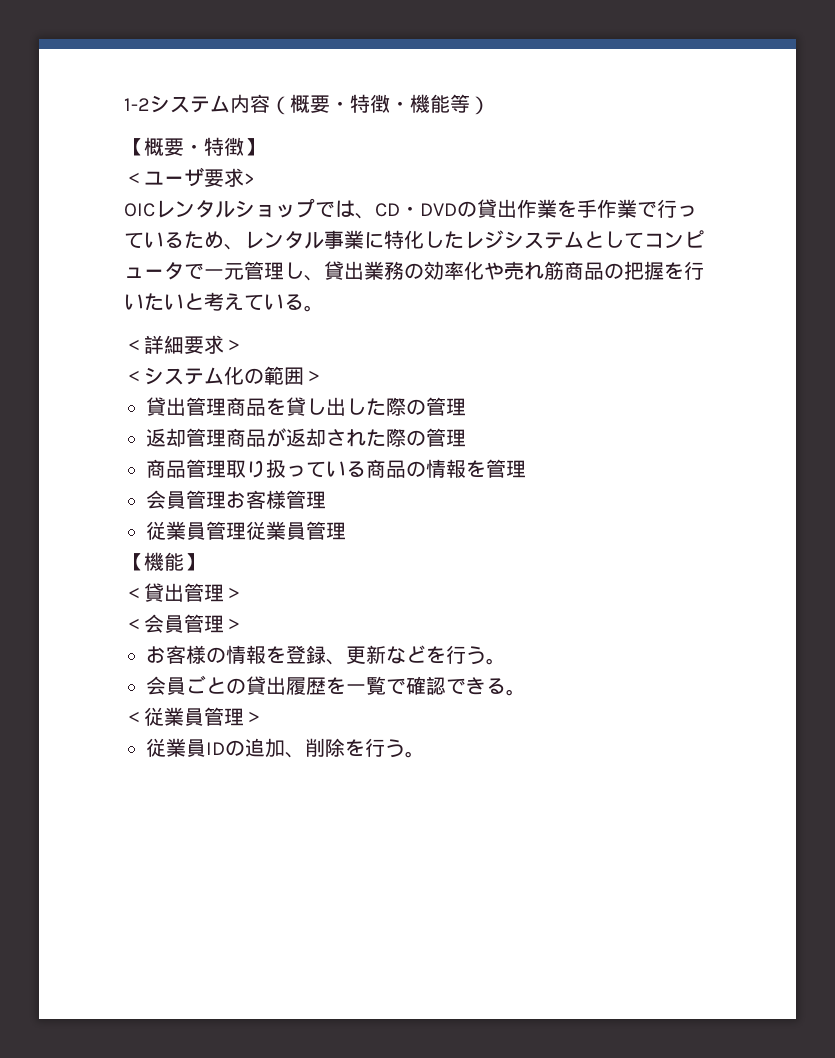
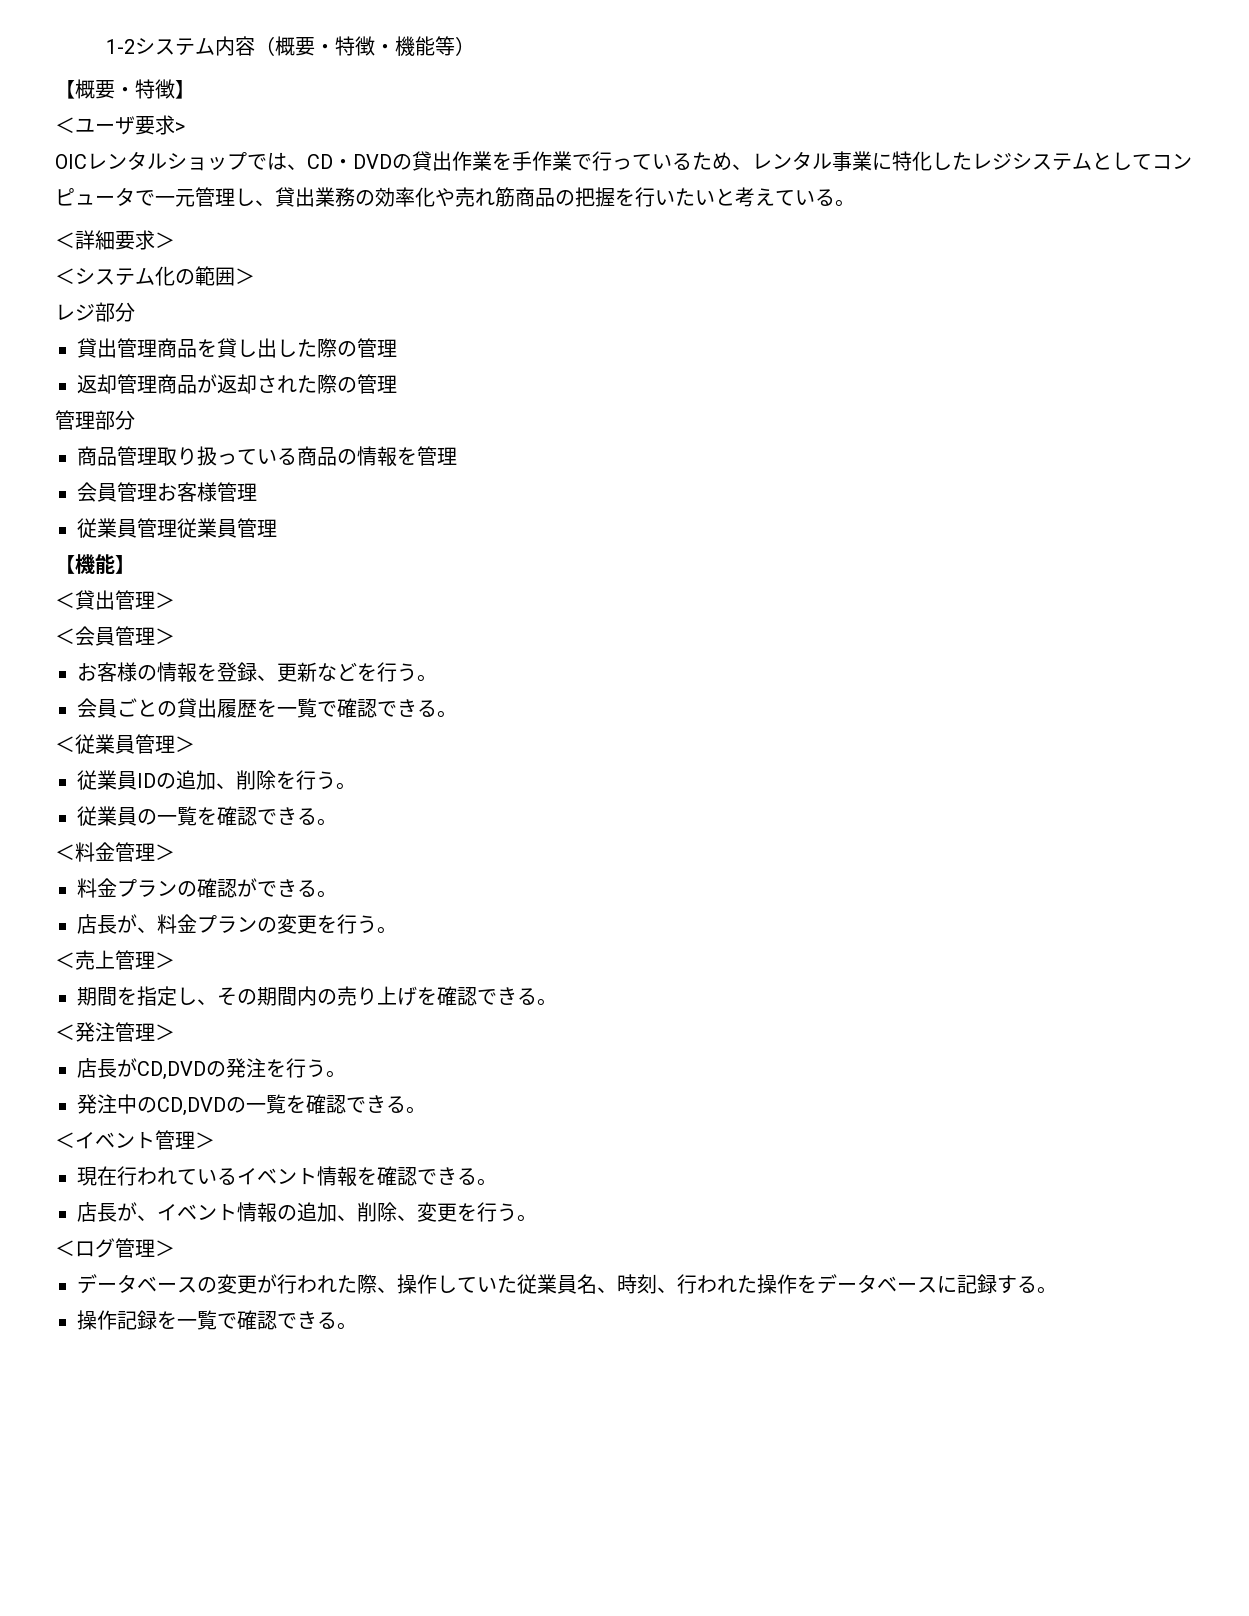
(324, 376) none -> [55,302,135,322] // レジ部分
(466, 438) none -> [55,410,135,430] // 管理部分
(425, 754) none -> [77,806,337,826] [55,842,175,862] [77,878,337,898] [77,914,397,934] [55,950,175,970] [77,986,557,1006] [55,1022,175,1042] [77,1058,346,1080] [77,1094,426,1116] [55,1130,215,1150] [77,1166,497,1187] [77,1202,537,1223] [55,1238,175,1258] [77,1274,1057,1294] [77,1310,357,1330] // 従業員の一覧を確認できる。 // ＜料金管理＞ // 料金プランの確認ができる。 // 店長が、料金プランの変更を行う。 // ＜売上管理＞ // 期間を指定し、その期間内の売り上げを確認できる。 // ＜発注管理＞ // 店長がCD,DVDの発注を行う。 // 発注中のCD,DVDの一覧を確認できる。 // ＜イベント管理＞ // 現在行われているイベント情報を確認できる。 // 店長が、イベント情報の追加、削除、変更を行う。 // ＜ログ管理＞ // データベースの変更が行われた際、操作していた従業員名、時刻、行われた操作をデータベースに記録する。 // 操作記録を一覧で確認できる。

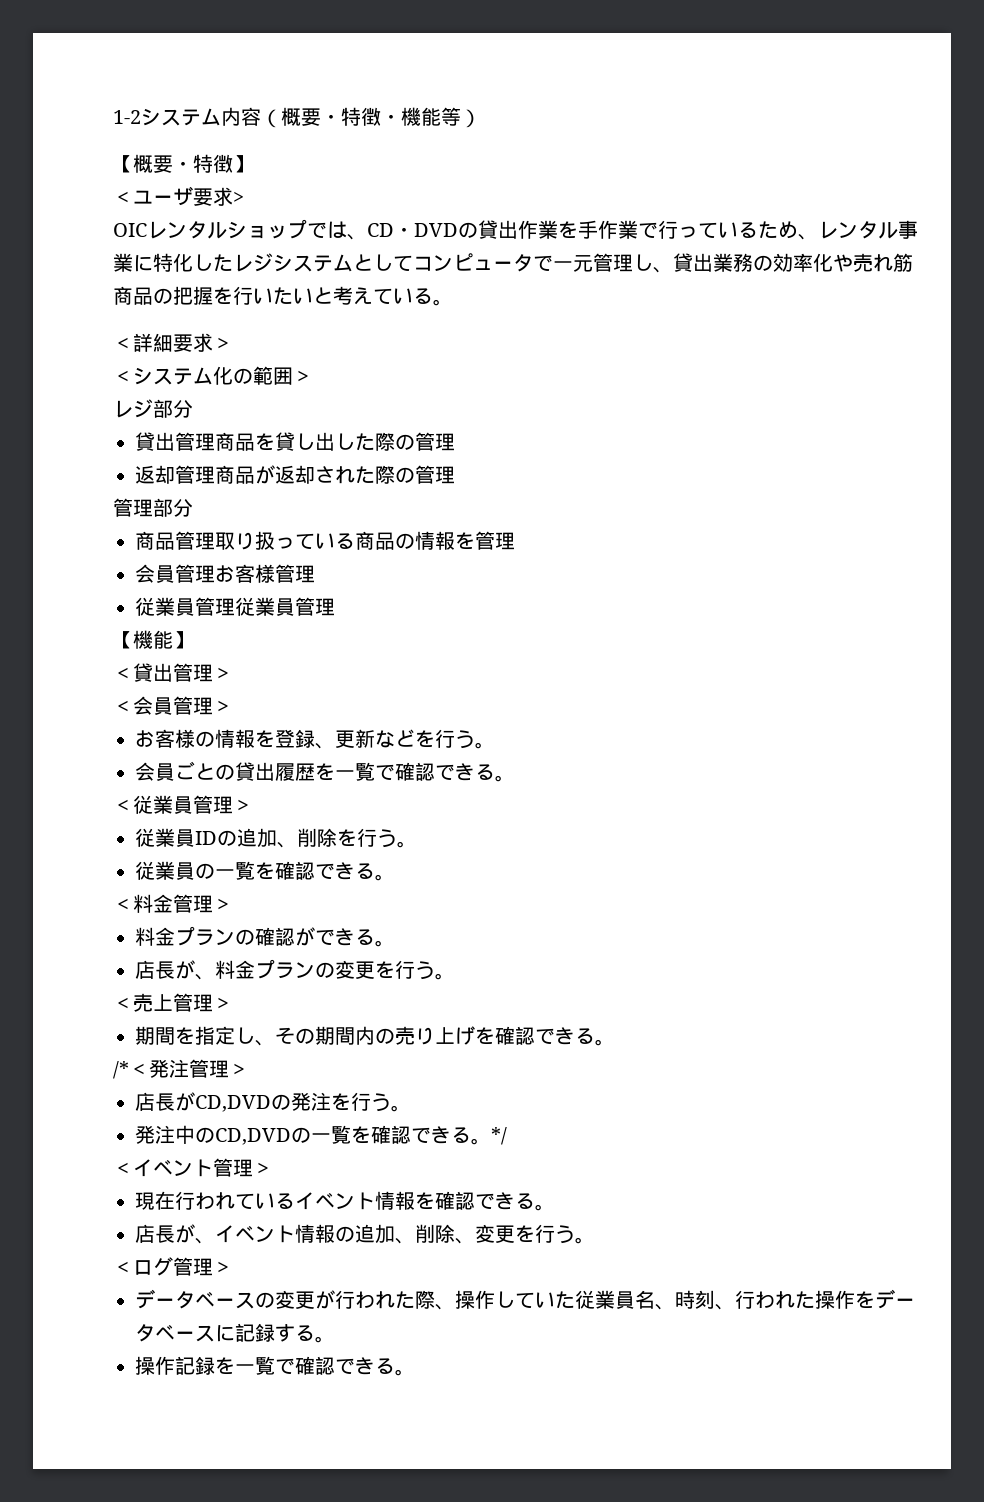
(557, 1002) none -> [113,1061,129,1079] /*
(426, 1110) none -> [491,1127,507,1145] */

